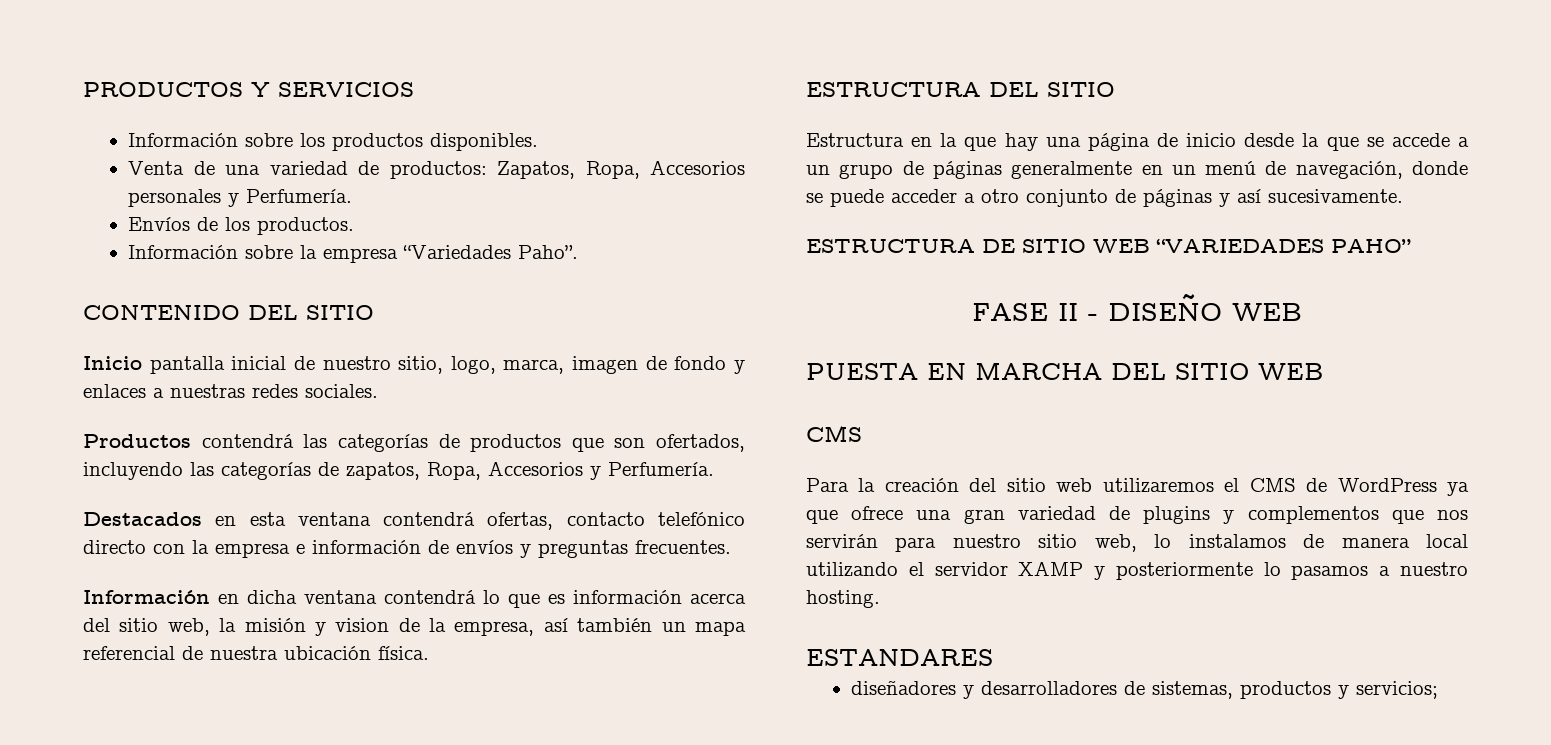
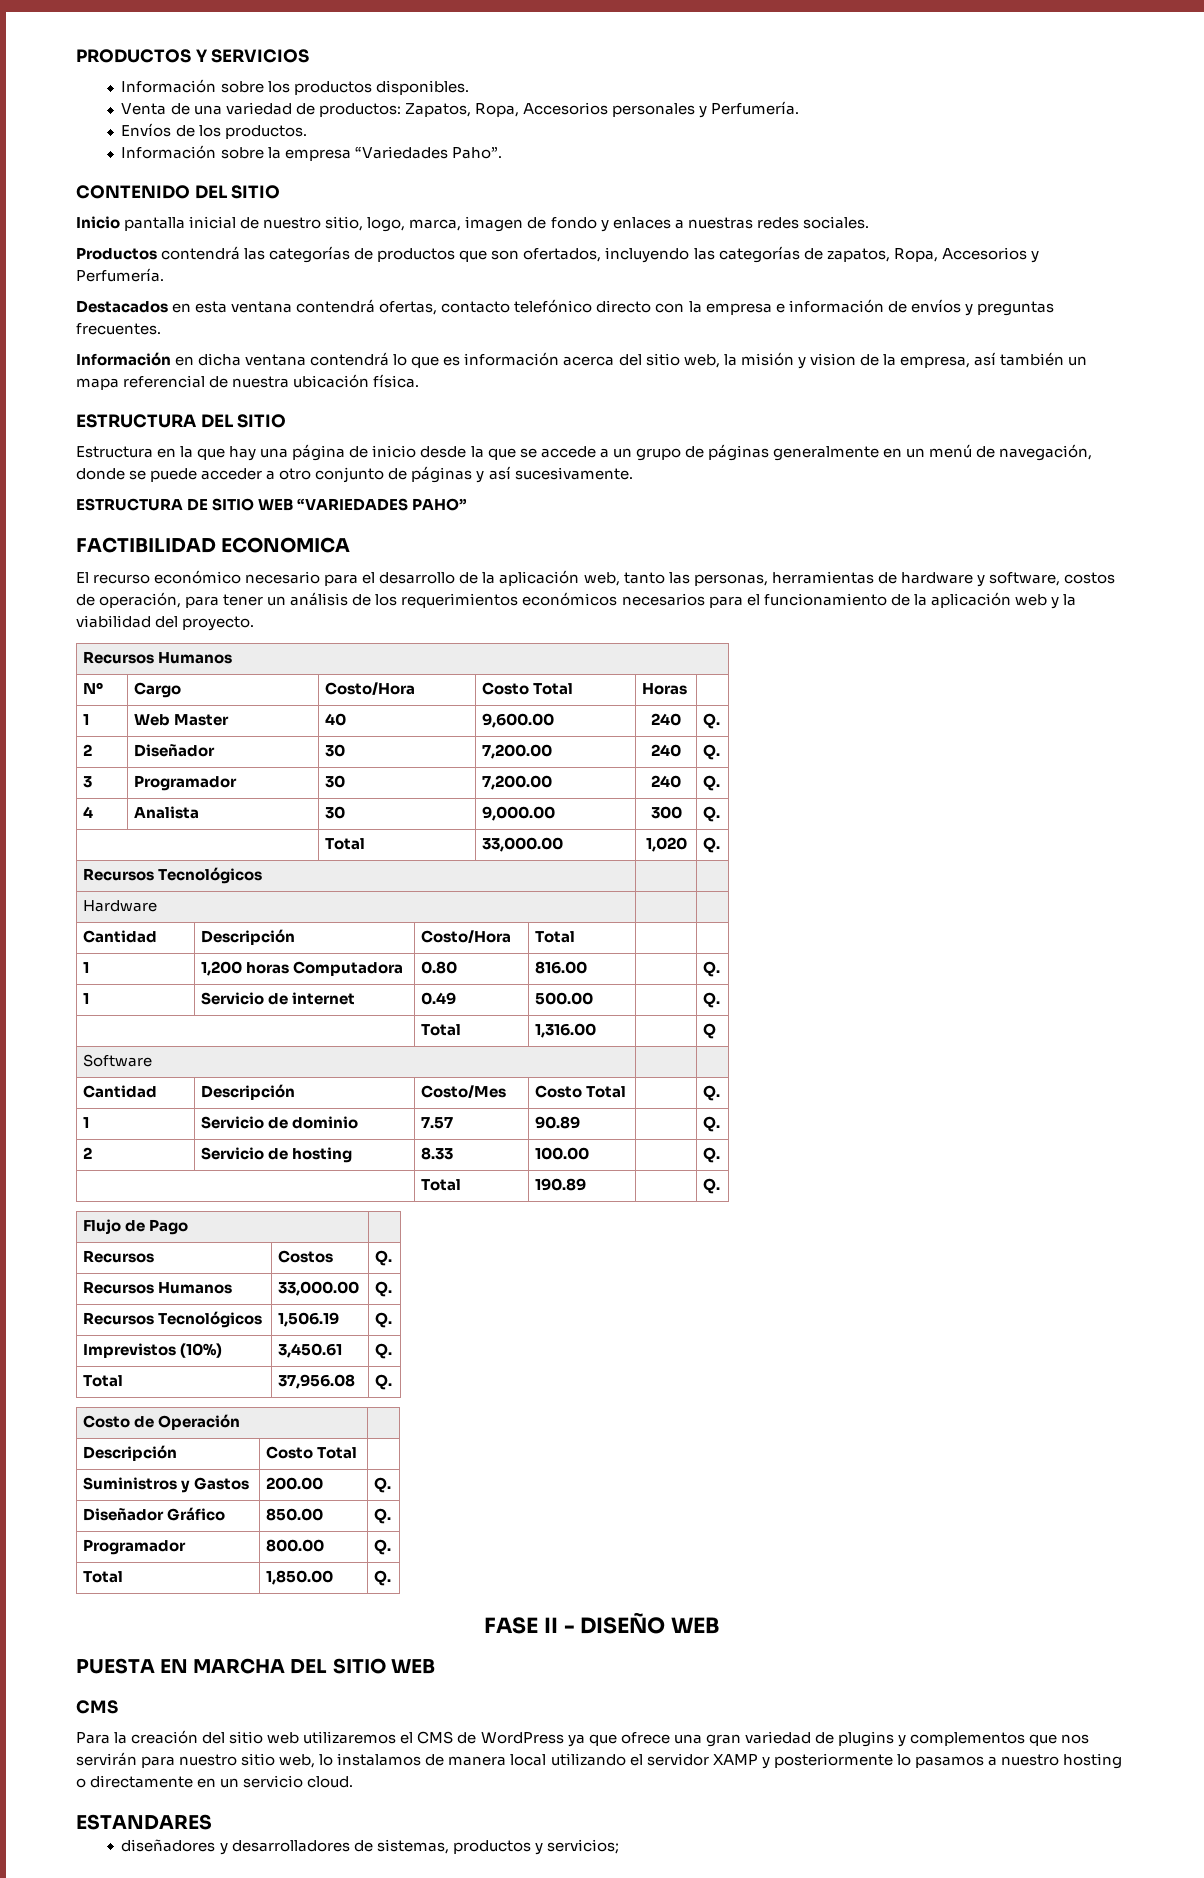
(1411, 246) none -> [76,537,351,553] [76,570,1115,587] [76,592,1076,609] [76,615,255,631] [83,651,233,664] [83,682,104,694] [134,682,182,698] [325,682,416,695] [482,682,574,695] [642,683,688,695] [83,714,90,725] [134,714,230,726] [325,713,347,726] [482,713,555,728] [651,713,681,726] [703,713,721,729] [83,744,93,756] [134,744,216,757] [325,744,346,757] [482,744,553,759] [651,744,681,757] [703,744,721,760] [83,776,93,788] [134,775,238,791] [325,775,346,788] [482,775,553,790] [651,775,681,788] [703,775,721,791] [83,806,94,818] [134,806,200,819] [325,806,346,819] [482,806,556,821] [650,806,682,819] [703,806,721,822] [325,838,366,850] [482,837,564,852] [645,837,687,852] [703,837,721,853] [83,867,263,884] [83,900,158,912] [83,930,158,943] [201,929,296,945] [421,930,512,943] [535,931,576,943] [83,962,90,973] [201,961,404,976] [421,961,458,974] [535,961,588,974] [703,961,721,977] [83,993,90,1004] [201,992,356,1005] [421,992,457,1005] [535,992,594,1005] [703,992,721,1008] [421,1024,462,1036] [535,1023,597,1038] [703,1023,717,1039] [83,1054,153,1067] [83,1085,158,1098] [201,1084,296,1100] [421,1085,507,1098] [535,1085,627,1098] [703,1085,721,1101] [83,1117,90,1128] [201,1116,359,1129] [421,1117,454,1129] [535,1116,581,1129] [703,1116,721,1132] [83,1147,93,1159] [201,1147,353,1163] [421,1147,454,1160] [535,1147,590,1160] [703,1147,721,1163] [421,1179,462,1191] [535,1178,587,1191] [703,1178,721,1194] [83,1219,189,1235] [83,1250,155,1263] [278,1250,334,1263] [375,1250,393,1266] [83,1281,233,1294] [278,1281,360,1296] [375,1281,393,1297] [83,1311,263,1328] [278,1312,340,1327] [375,1312,393,1328] [83,1343,223,1358] [278,1343,343,1358] [375,1343,393,1359] [83,1375,124,1387] [278,1374,356,1389] [375,1374,393,1390] [83,1414,241,1430] [83,1445,178,1461] [266,1446,358,1459] [83,1477,250,1493] [266,1477,324,1490] [374,1477,392,1493] [83,1507,226,1521] [266,1508,324,1521] [374,1508,392,1524] [83,1539,187,1555] [266,1539,325,1552] [374,1539,392,1555] [83,1571,124,1583] [266,1570,334,1585] [374,1570,392,1586] // FACTIBILIDAD ECONOMICA // El recurso económico necesario para el desarrollo de la aplicación web, tanto las personas, herramientas de hardware y software, costos de operación, para tener un análisis de los requerimientos económicos necesarios para el funcionamiento de la aplicación web y la viabilidad del proyecto. // Recursos Humanos // Nº | Cargo | Costo/Hora | Costo Total | Horas | // 1 | Web Master | 40 | 9,600.00 | 240 | Q. // 2 | Diseñador | 30 | 7,200.00 | 240 | Q. // 3 | Programador | 30 | 7,200.00 | 240 | Q. // 4 | Analista | 30 | 9,000.00 | 300 | Q. // | Total | 33,000.00 | 1,020 | Q. // Recursos Tecnológicos | | // Hardware | | // Cantidad | Descripción | Costo/Hora | Total | | // 1 | 1,200 horas Computadora | 0.80 | 816.00 | | Q. // 1 | Servicio de internet | 0.49 | 500.00 | | Q. // | Total | 1,316.00 | | Q // Software | | // Cantidad | Descripción | Costo/Mes | Costo Total | | Q. // 1 | Servicio de dominio | 7.57 | 90.89 | | Q. // 2 | Servicio de hosting | 8.33 | 100.00 | | Q. // | Total | 190.89 | | Q. // Flujo de Pago | // Recursos | Costos | Q. // Recursos Humanos | 33,000.00 | Q. // Recursos Tecnológicos | 1,506.19 | Q. // Imprevistos (10%) | 3,450.61 | Q. // Total | 37,956.08 | Q. // Costo de Operación | // Descripción | Costo Total | // Suministros y Gastos | 200.00 | Q. // Diseñador Gráfico | 850.00 | Q. // Programador | 800.00 | Q. // Total | 1,850.00 | Q.
[806,590,880,608] hosting. -> [1062,1753,1122,1769] [76,1775,354,1788] hosting o directamente en un servicio cloud.

